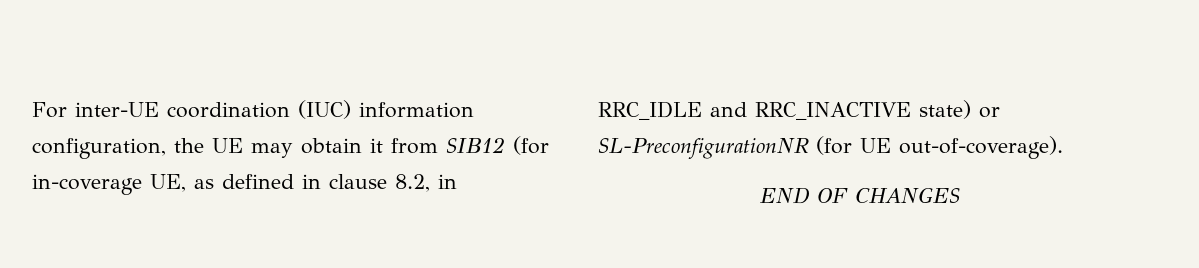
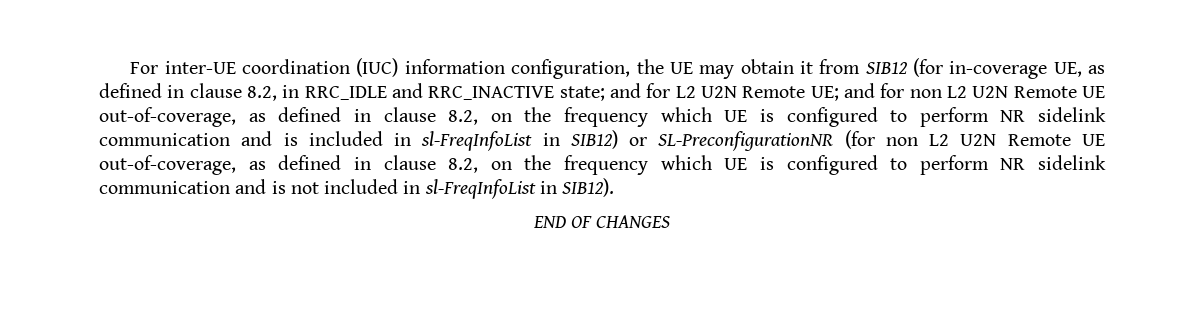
[919,100,1000,119] [598,136,1063,159] state) or SL-PreconfigurationNR (for UE out-of-coverage). -> [559,83,1106,101] [99,107,1106,127] [99,130,1105,151] [99,155,1106,175] [99,178,615,199] state; and for L2 U2N Remote UE; and for non L2 U2N Remote UE out-of-coverage, as defined in clause 8.2, on the frequency which UE is configured to perform NR sidelink communication and is included in sl-FreqInfoList in SIB12) or SL-PreconfigurationNR (for non L2 U2N Remote UE out-of-coverage, as defined in clause 8.2, on the frequency which UE is configured to perform NR sidelink communication and is not included in sl-FreqInfoList in SIB12).

